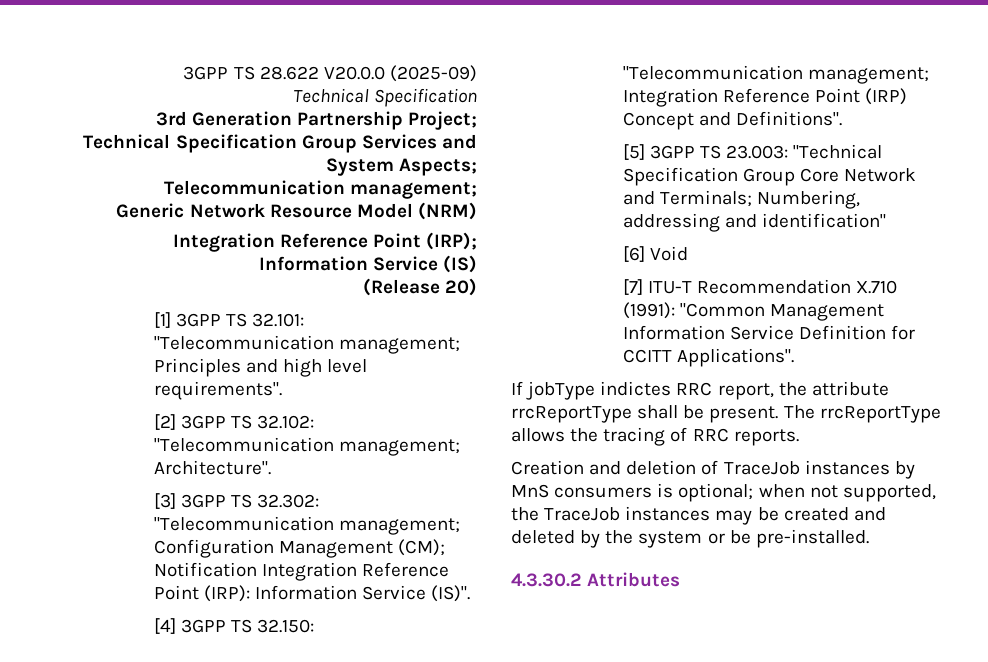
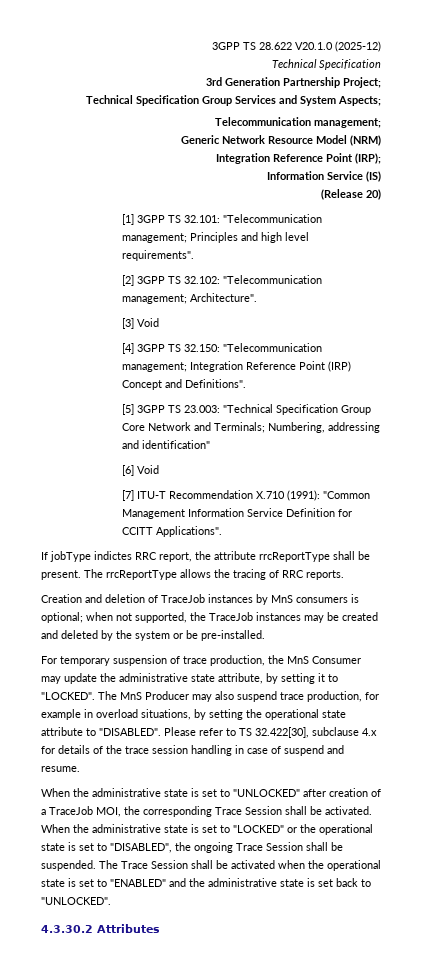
[323,65,477,82] V20.0.0 (2025-09) -> [295,41,381,52] V20.1.0 (2025-12)
[180,494,320,508] [153,516,460,535] [153,539,445,558] [153,562,449,581] [153,585,471,602] 3GPP TS 32.302: "Telecommunication management; Configuration Management (CM); Notification Integration Reference Point (IRP): Information Service (IS)". -> [137,318,160,327] Void
(869, 538) none -> [41,655,361,666] [41,673,338,684] [41,691,379,702] [41,709,346,720] [41,727,377,738] [41,745,344,756] [41,766,80,772] [41,788,381,797] [41,806,372,817] [41,824,373,835] [41,842,343,853] [41,860,381,871] [41,878,371,887] [41,897,111,905] // For temporary suspension of trace production, the MnS Consumer may update the administrative state attribute, by setting it to "LOCKED". The MnS Producer may also suspend trace production, for example in overload situations, by setting the operational state attribute to "DISABLED". Please refer to TS 32.422[30], subclause 4.x for details of the trace session handling in case of suspend and resume. // When the administrative state is set to "UNLOCKED" after creation of a TraceJob MOI, the corresponding Trace Session shall be activated. When the administrative state is set to "LOCKED" or the operational state is set to "DISABLED", the ongoing Trace Session shall be suspended. The Trace Session shall be activated when the operational state is set to "ENABLED" and the administrative state is set back to "UNLOCKED".

